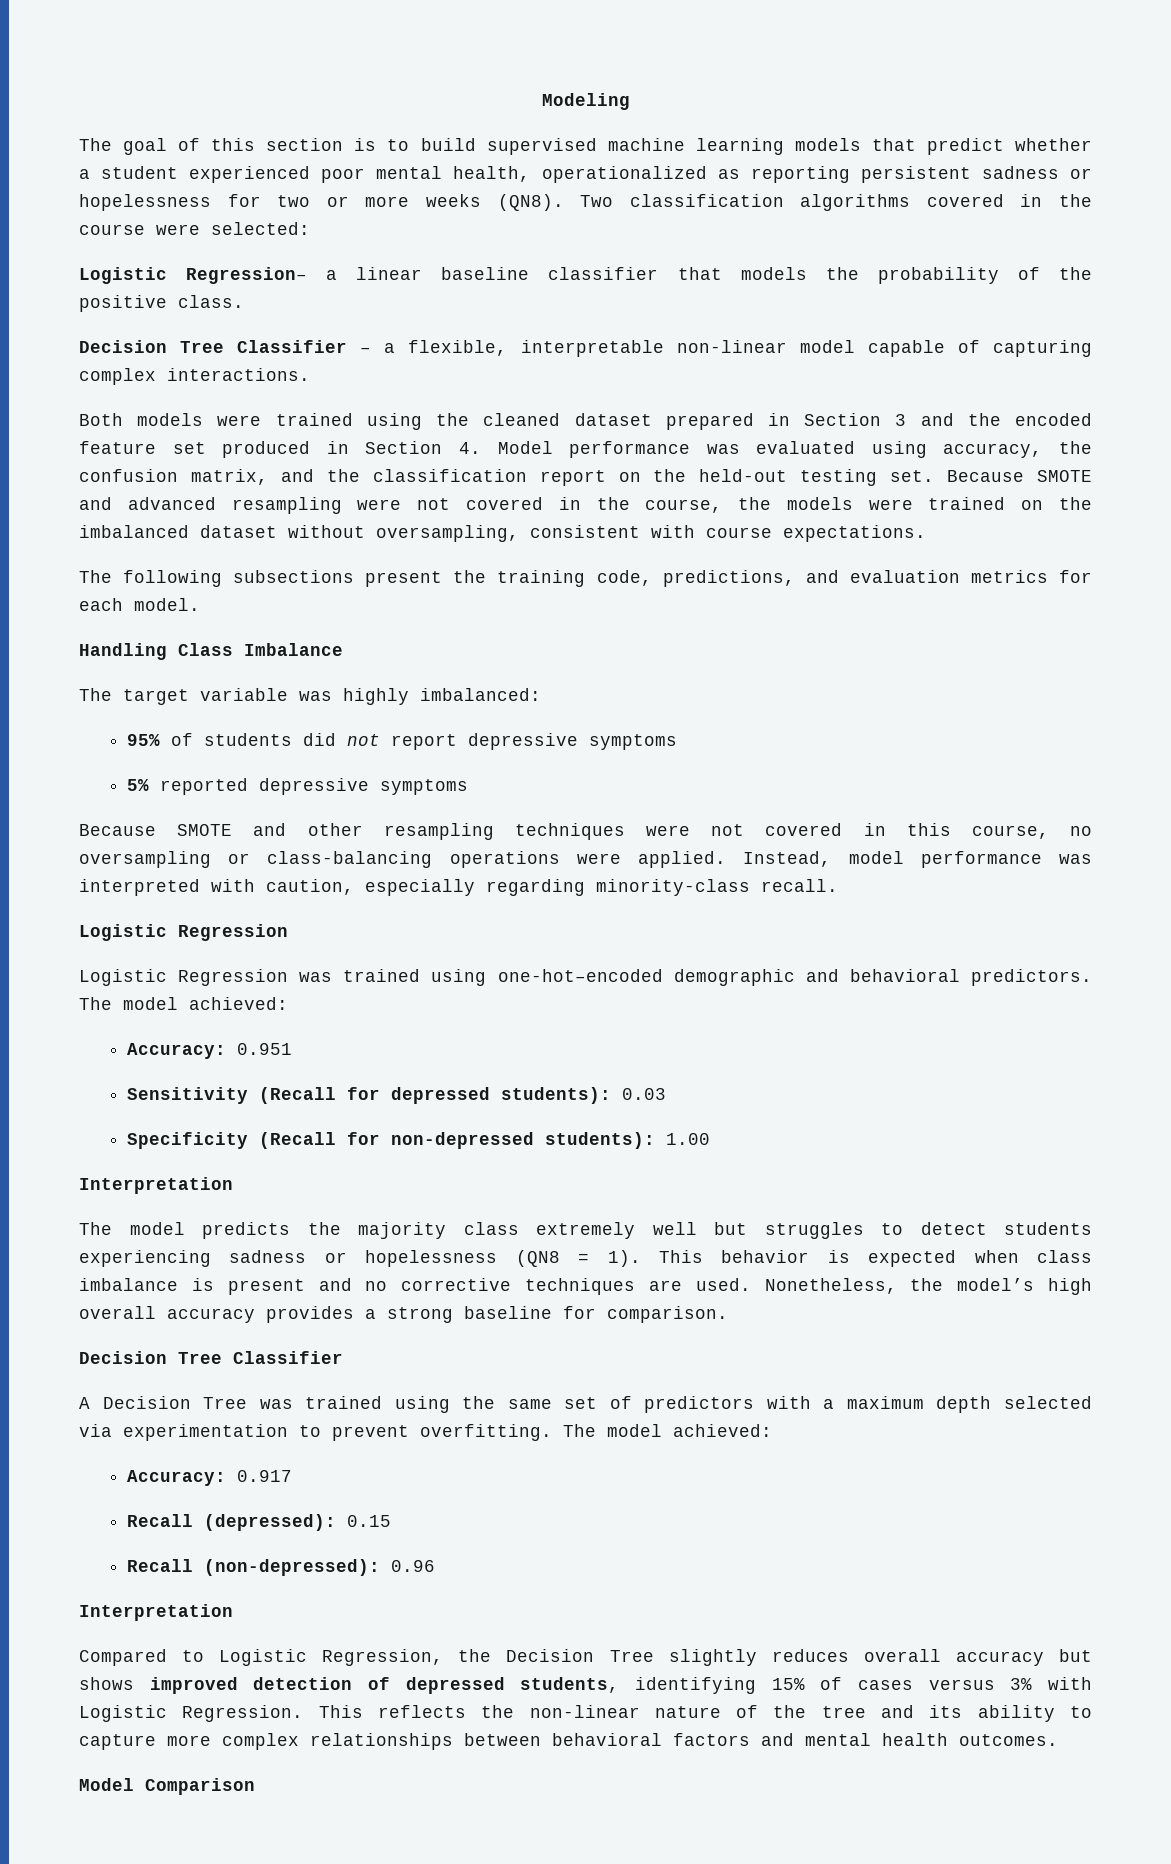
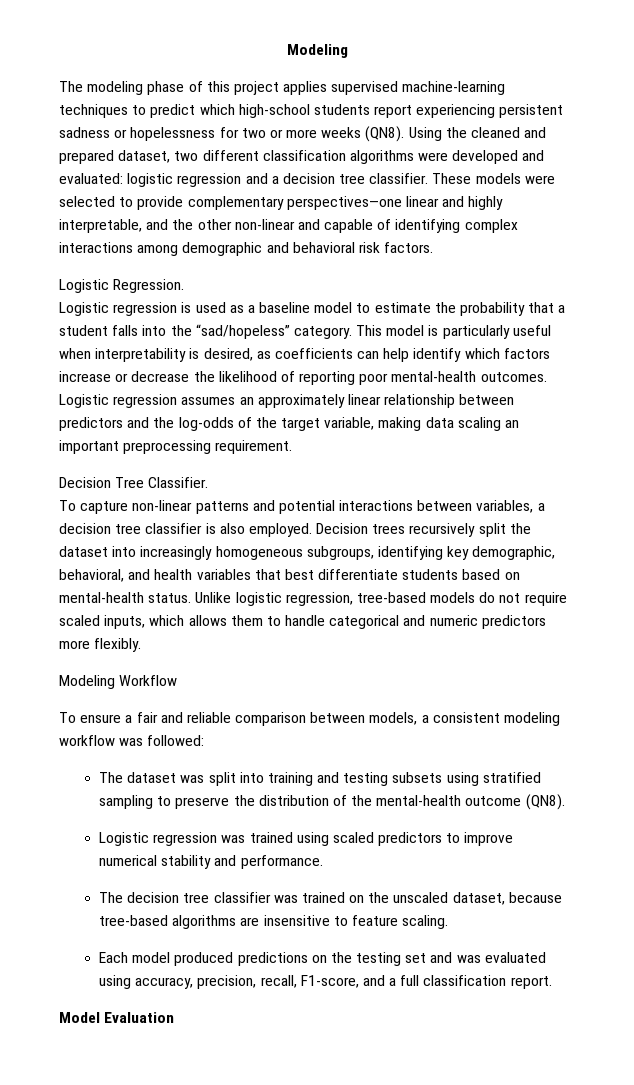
[123,138,1092,155] [79,166,850,183] goal of this section is to build supervised machine learning models that predict whether a student experienced poor mental health, operationalized as reporting -> [87,81,506,95] [59,104,496,118] modeling phase of this project applies supervised machine-learning techniques to predict which high-school students report experiencing
[580,194,1092,211] [79,222,310,235] [79,267,1093,284] [79,295,244,312] [79,340,1092,357] [79,368,310,385] [79,413,1092,430] [79,441,1092,458] [79,469,1092,486] [79,497,1093,514] [79,525,926,542] [79,570,1092,587] [79,598,200,611] [79,643,343,660] [79,688,541,705] [126,733,677,750] [126,778,468,795] [79,823,1092,840] [79,851,1092,868] [79,879,838,896] [79,924,288,941] [79,969,1092,986] [79,997,288,1010] [126,1043,292,1059] [126,1087,666,1104] [126,1132,710,1149] [79,1177,233,1194] [79,1222,1092,1239] [79,1250,1092,1267] [79,1278,1093,1295] [79,1306,728,1323] [79,1351,343,1364] [79,1396,1092,1413] [79,1424,772,1441] [126,1470,292,1486] [126,1514,391,1531] [126,1559,435,1576] [79,1604,233,1621] [79,1649,1092,1666] [79,1677,1092,1694] [79,1705,1092,1722] [79,1733,1058,1750] [79,1778,255,1795] Two classification algorithms covered in the course were selected: // Logistic Regression– a linear baseline classifier that models the probability of the positive class. // Decision Tree Classifier – a flexible, interpretable non-linear model capable of capturing complex interactions. // Both models were trained using the cleaned dataset prepared in Section 3 and the encoded feature set produced in Section 4. Model performance was evaluated using accuracy, the confusion matrix, and the classification report on the held-out testing set. Because SMOTE and advanced resampling were not covered in the course, the models were trained on the imbalanced dataset without oversampling, consistent with course expectations. // The following subsections present the training code, predictions, and evaluation metrics for each model. // Handling Class Imbalance // The target variable was highly imbalanced: // 95% of students did not report depressive symptoms // 5% reported depressive symptoms // Because SMOTE and other resampling techniques were not covered in this course, no oversampling or class-balancing operations were applied. Instead, model performance was interpreted with caution, especially regarding minority-class recall. // Logistic Regression // Logistic Regression was trained using one-hot–encoded demographic and behavioral predictors. The model achieved: // Accuracy: 0.951 // Sensitivity (Recall for depressed students): 0.03 // Specificity (Recall for non-depressed students): 1.00 // Interpretation // The model predicts the majority class extremely well but struggles to detect students experiencing sadness or hopelessness (QN8 = 1). This behavior is expected when class imbalance is present and no corrective techniques are used. Nonetheless, the model’s high overall accuracy provides a strong baseline for comparison. // Decision Tree Classifier // A Decision Tree was trained using the same set of predictors with a maximum depth selected via experimentation to prevent overfitting. The model achieved: // Accuracy: 0.917 // Recall (depressed): 0.15 // Recall (non-depressed): 0.96 // Interpretation // Compared to Logistic Regression, the Decision Tree slightly reduces overall accuracy but shows improved detection of depressed students, identifying 15% of cases versus 3% with Logistic Regression. This reflects the non-linear nature of the tree and its ability to capture more complex relationships between behavioral factors and mental health outcomes. // Model Comparison -> [408,127,547,141] [59,150,545,164] [59,173,555,187] [59,196,504,210] [59,219,518,233] [59,242,434,256] [59,279,185,293] [59,302,566,316] [59,324,551,339] [59,348,550,362] [59,371,547,385] [59,394,515,408] [59,417,520,431] [59,440,293,454] [59,477,209,488] [59,500,545,514] [59,523,531,537] [59,546,556,560] [59,569,520,582] [59,592,567,606] [59,615,546,629] [59,638,142,652] [59,675,178,689] [59,712,561,726] [59,735,205,746] [99,772,541,786] [99,794,565,810] [99,832,514,846] [99,855,323,869] [99,892,562,905] [99,915,449,929] [99,952,546,966] [99,975,552,989] [59,1012,175,1023] Using the cleaned and prepared dataset, two different classification algorithms were developed and evaluated: logistic regression and a decision tree classifier. These models were selected to provide complementary perspectives—one linear and highly interpretable, and the other non-linear and capable of identifying complex interactions among demographic and behavioral risk factors. // Logistic Regression. // Logistic regression is used as a baseline model to estimate the probability that a student falls into the “sad/hopeless” category. This model is particularly useful when interpretability is desired, as coefficients can help identify which factors increase or decrease the likelihood of reporting poor mental-health outcomes. Logistic regression assumes an approximately linear relationship between predictors and the log-odds of the target variable, making data scaling an important preprocessing requirement. // Decision Tree Classifier. // To capture non-linear patterns and potential interactions between variables, a decision tree classifier is also employed. Decision trees recursively split the dataset into increasingly homogeneous subgroups, identifying key demographic, behavioral, and health variables that best differentiate students based on mental-health status. Unlike logistic regression, tree-based models do not require scaled inputs, which allows them to handle categorical and numeric predictors more flexibly. // Modeling Workflow // To ensure a fair and reliable comparison between models, a consistent modeling workflow was followed: // The dataset was split into training and testing subsets using stratified sampling to preserve the distribution of the mental-health outcome (QN8). // Logistic regression was trained using scaled predictors to improve numerical stability and performance. // The decision tree classifier was trained on the unscaled dataset, because tree-based algorithms are insensitive to feature scaling. // Each model produced predictions on the testing set and was evaluated using accuracy, precision, recall, F1-score, and a full classification report. // Model Evaluation

